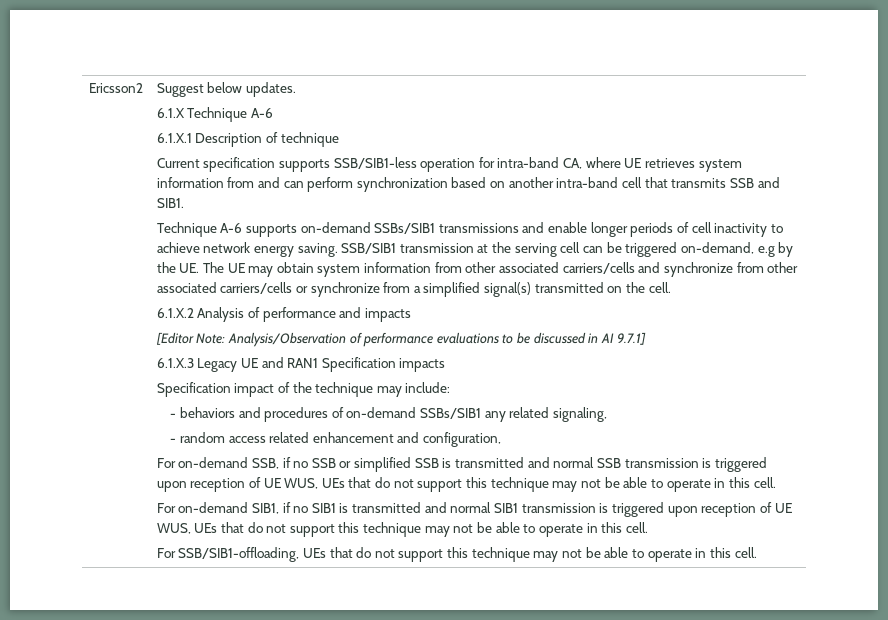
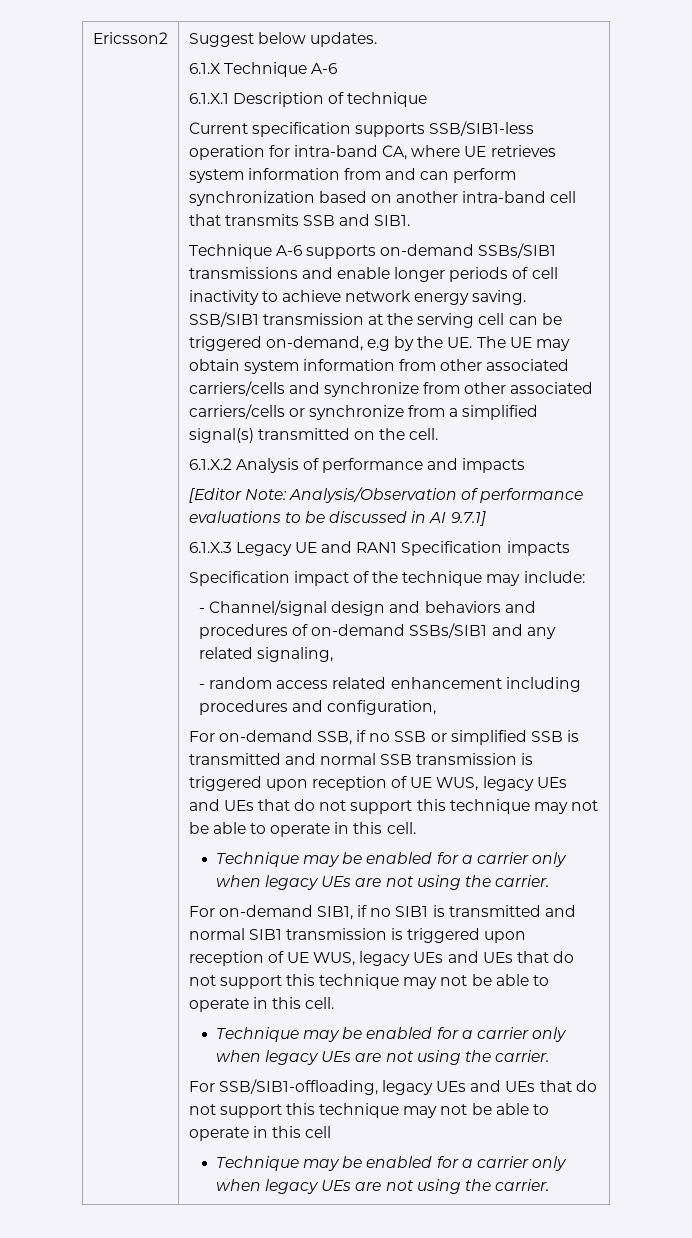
(177, 415) none -> [208,600,421,616] Channel/signal design and
(482, 413) none -> [491,624,523,636] and
(394, 437) none -> [505,677,581,692] [198,700,288,715] including procedures
(319, 483) none -> [482,776,567,791] [188,799,220,811] legacy UEs and
(776, 482) none -> [215,852,568,867] [215,875,550,890] // Technique may be enabled for a carrier only when legacy UEs are not using the carrier.
(191, 528) none -> [359,951,479,966] legacy UEs and
(648, 527) none -> [215,1027,568,1042] [215,1050,550,1065] // Technique may be enabled for a carrier only when legacy UEs are not using the carrier.
(300, 554) none -> [381,1080,502,1095] legacy UEs and
[734,547,757,558] cell. -> [305,1126,332,1138] [215,1156,568,1171] [215,1179,550,1194] cell // Technique may be enabled for a carrier only when legacy UEs are not using the carrier.

